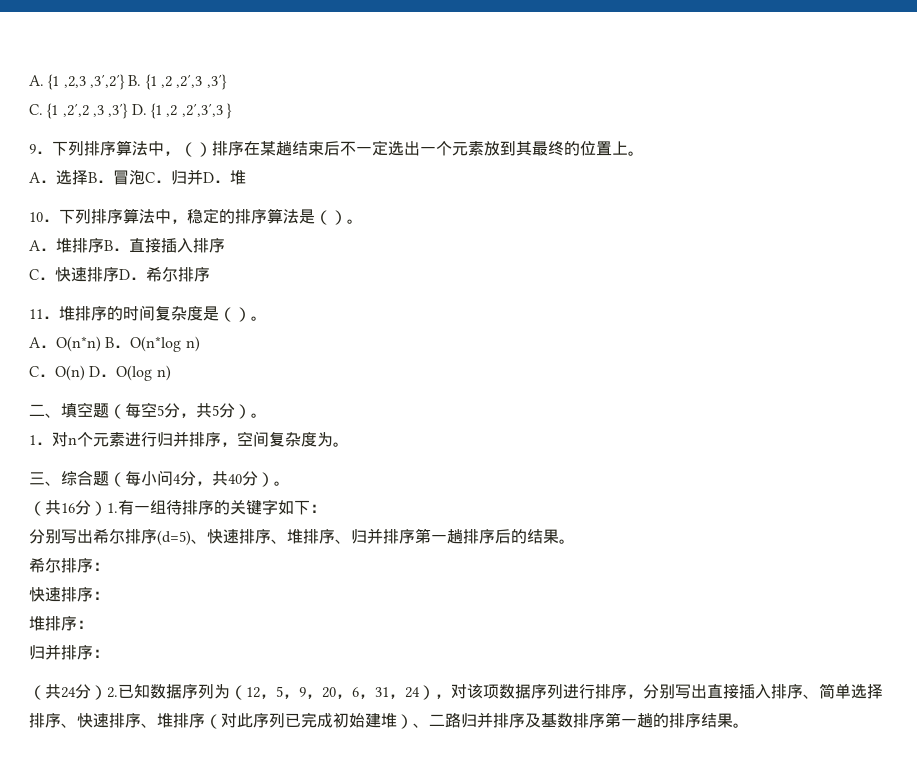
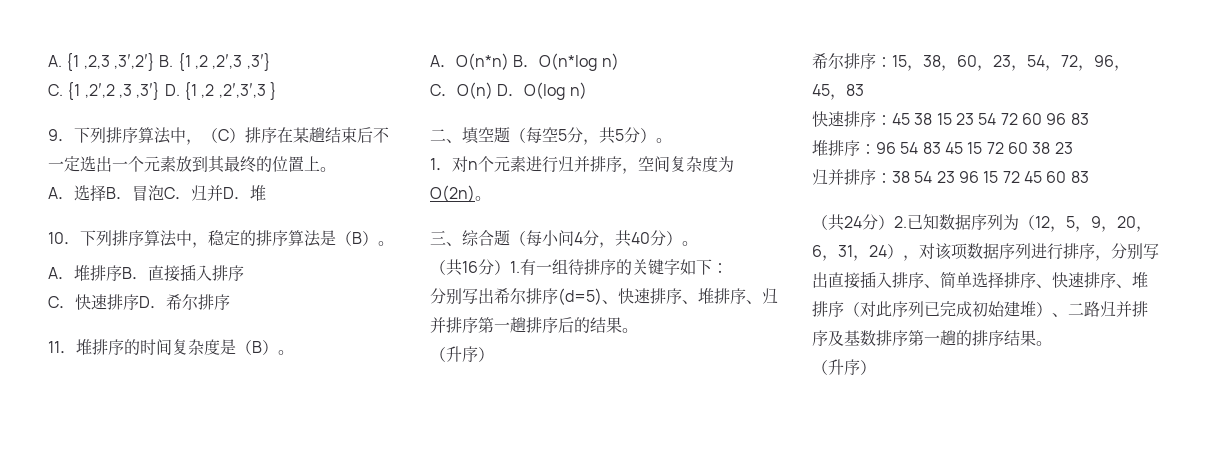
(196, 149) none -> [218,129,229,141] C
(331, 217) none -> [352,232,362,244] B
(235, 314) none -> [252,341,262,353] B
(333, 439) none -> [430,185,475,202] O(2n)
(575, 541) none -> [430,346,494,362] // （升序）
[29,587,109,602] [29,616,93,631] [29,644,109,660] // 快速排序： // 堆排序： // 归并排序： -> [892,55,1130,71] [812,84,864,100] [812,111,1089,127] [812,140,1073,156] [812,169,1089,185] 15，38，60，23，54，72，96，45，83 // 快速排序：45 38 15 23 54 72 60 96 83 // 堆排序：96 54 83 45 15 72 60 38 23 // 归并排序：38 54 23 96 15 72 45 60 83
(749, 725) none -> [812,359,876,375] // （升序）

